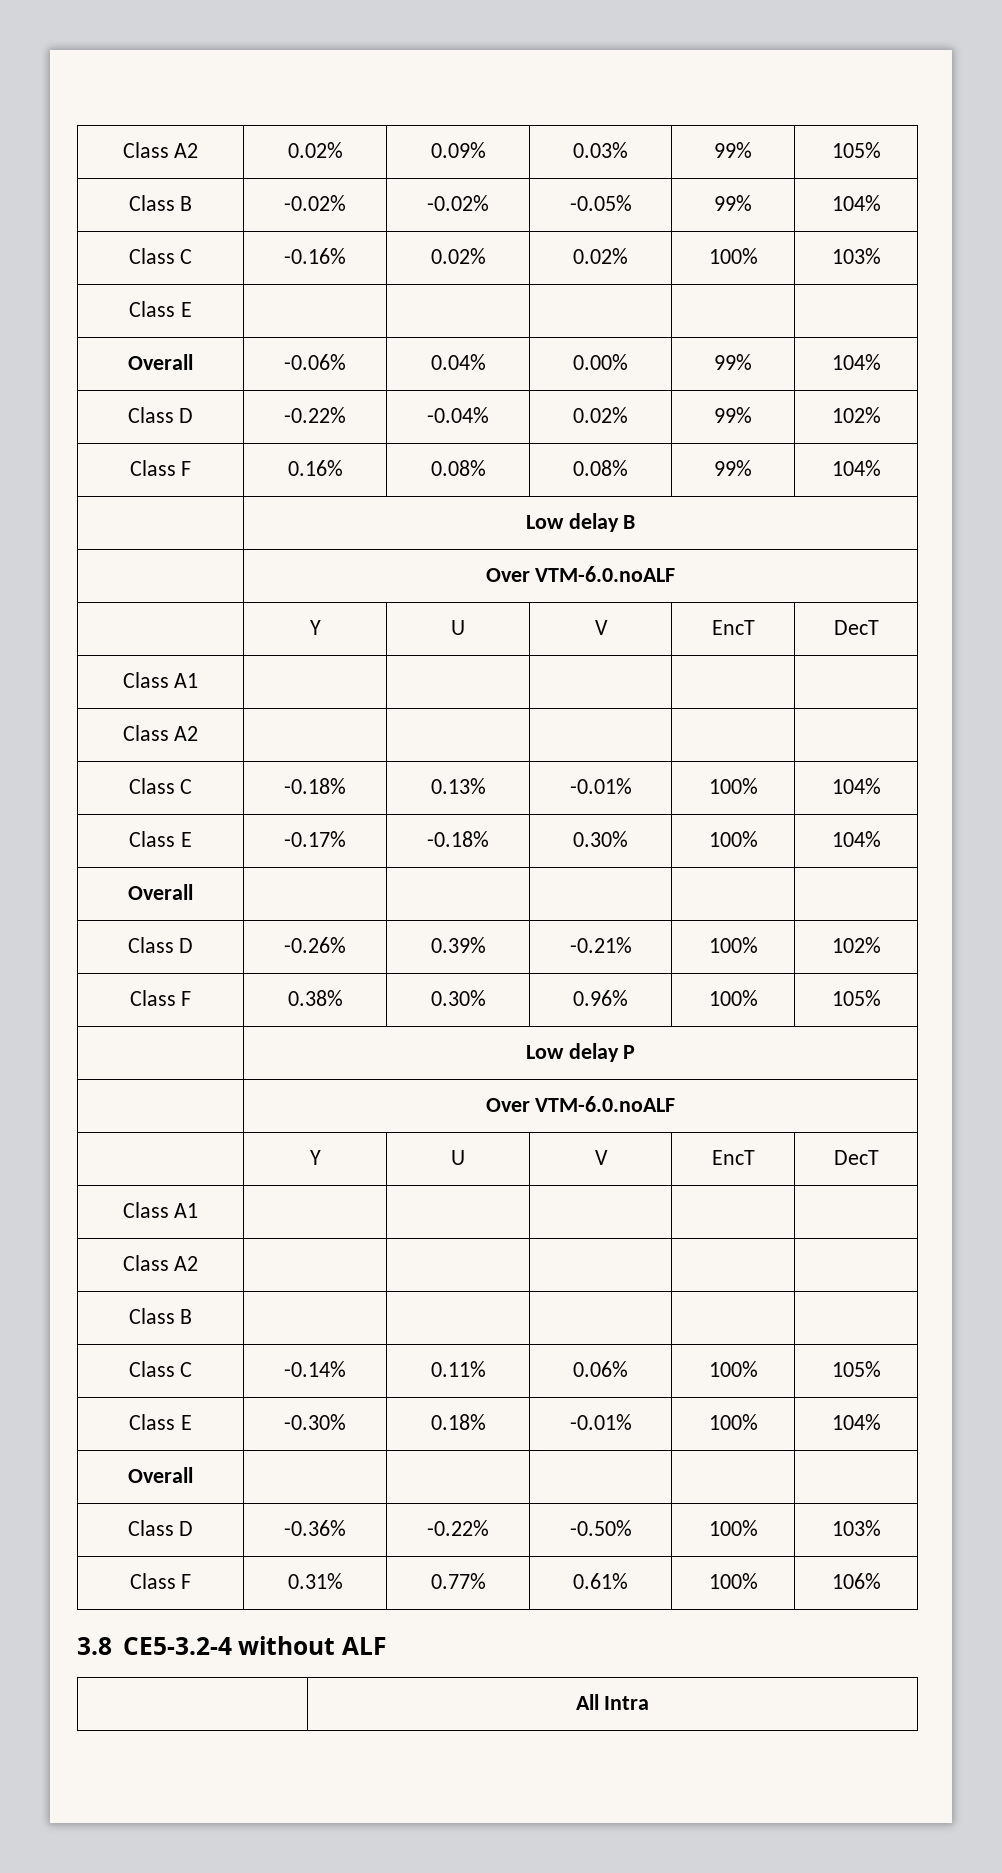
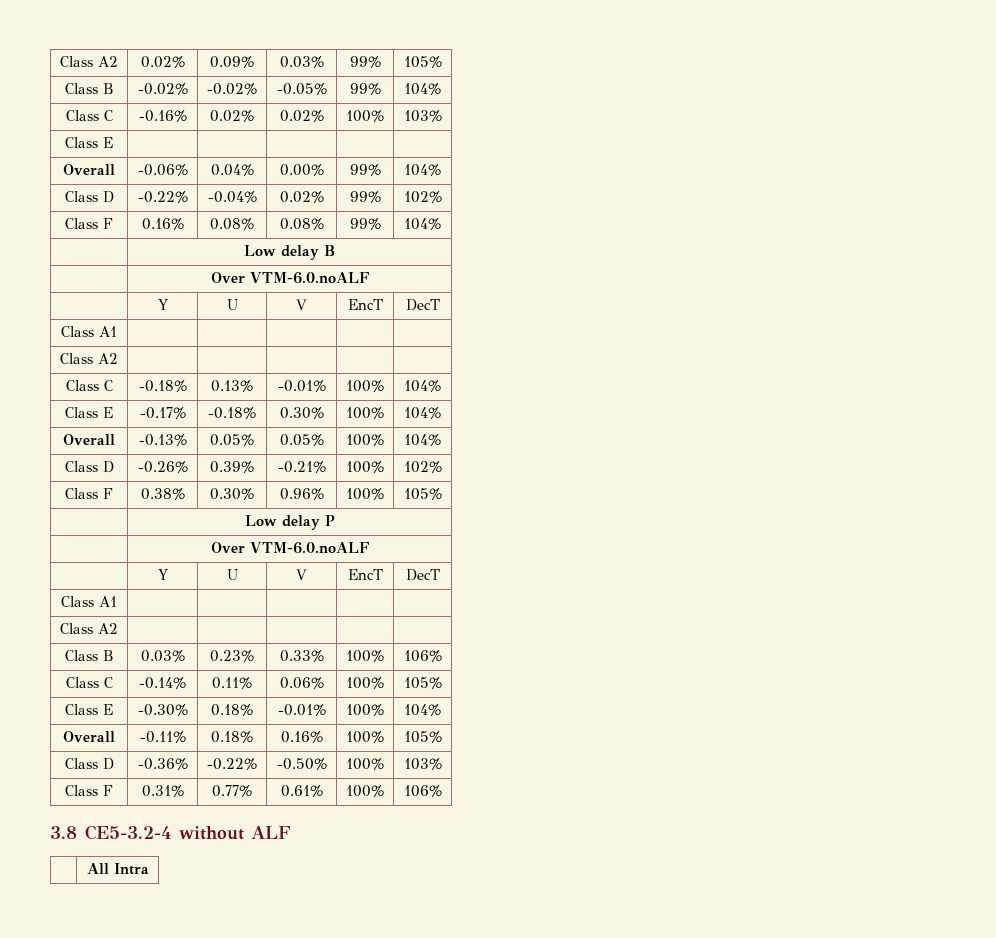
(193, 892) | | | | -> [138,434,187,446] [210,434,254,446] [279,434,324,446] [346,434,384,446] [404,434,441,446] -0.13% | 0.05% | 0.05% | 100% | 104%
(193, 1316) | | | | -> [140,650,185,662] [210,650,254,662] [279,650,324,662] [346,650,384,662] [403,650,442,662] 0.03% | 0.23% | 0.33% | 100% | 106%
(193, 1475) | | | | -> [139,731,186,743] [211,731,253,743] [280,731,323,743] [346,731,384,743] [403,731,442,743] -0.11% | 0.18% | 0.16% | 100% | 105%

